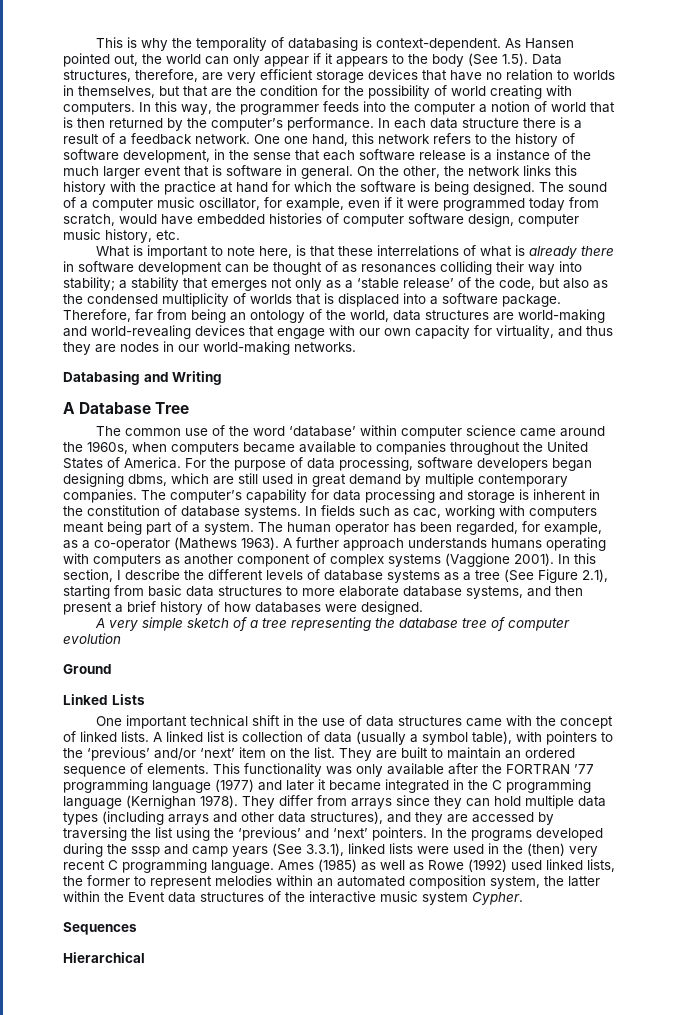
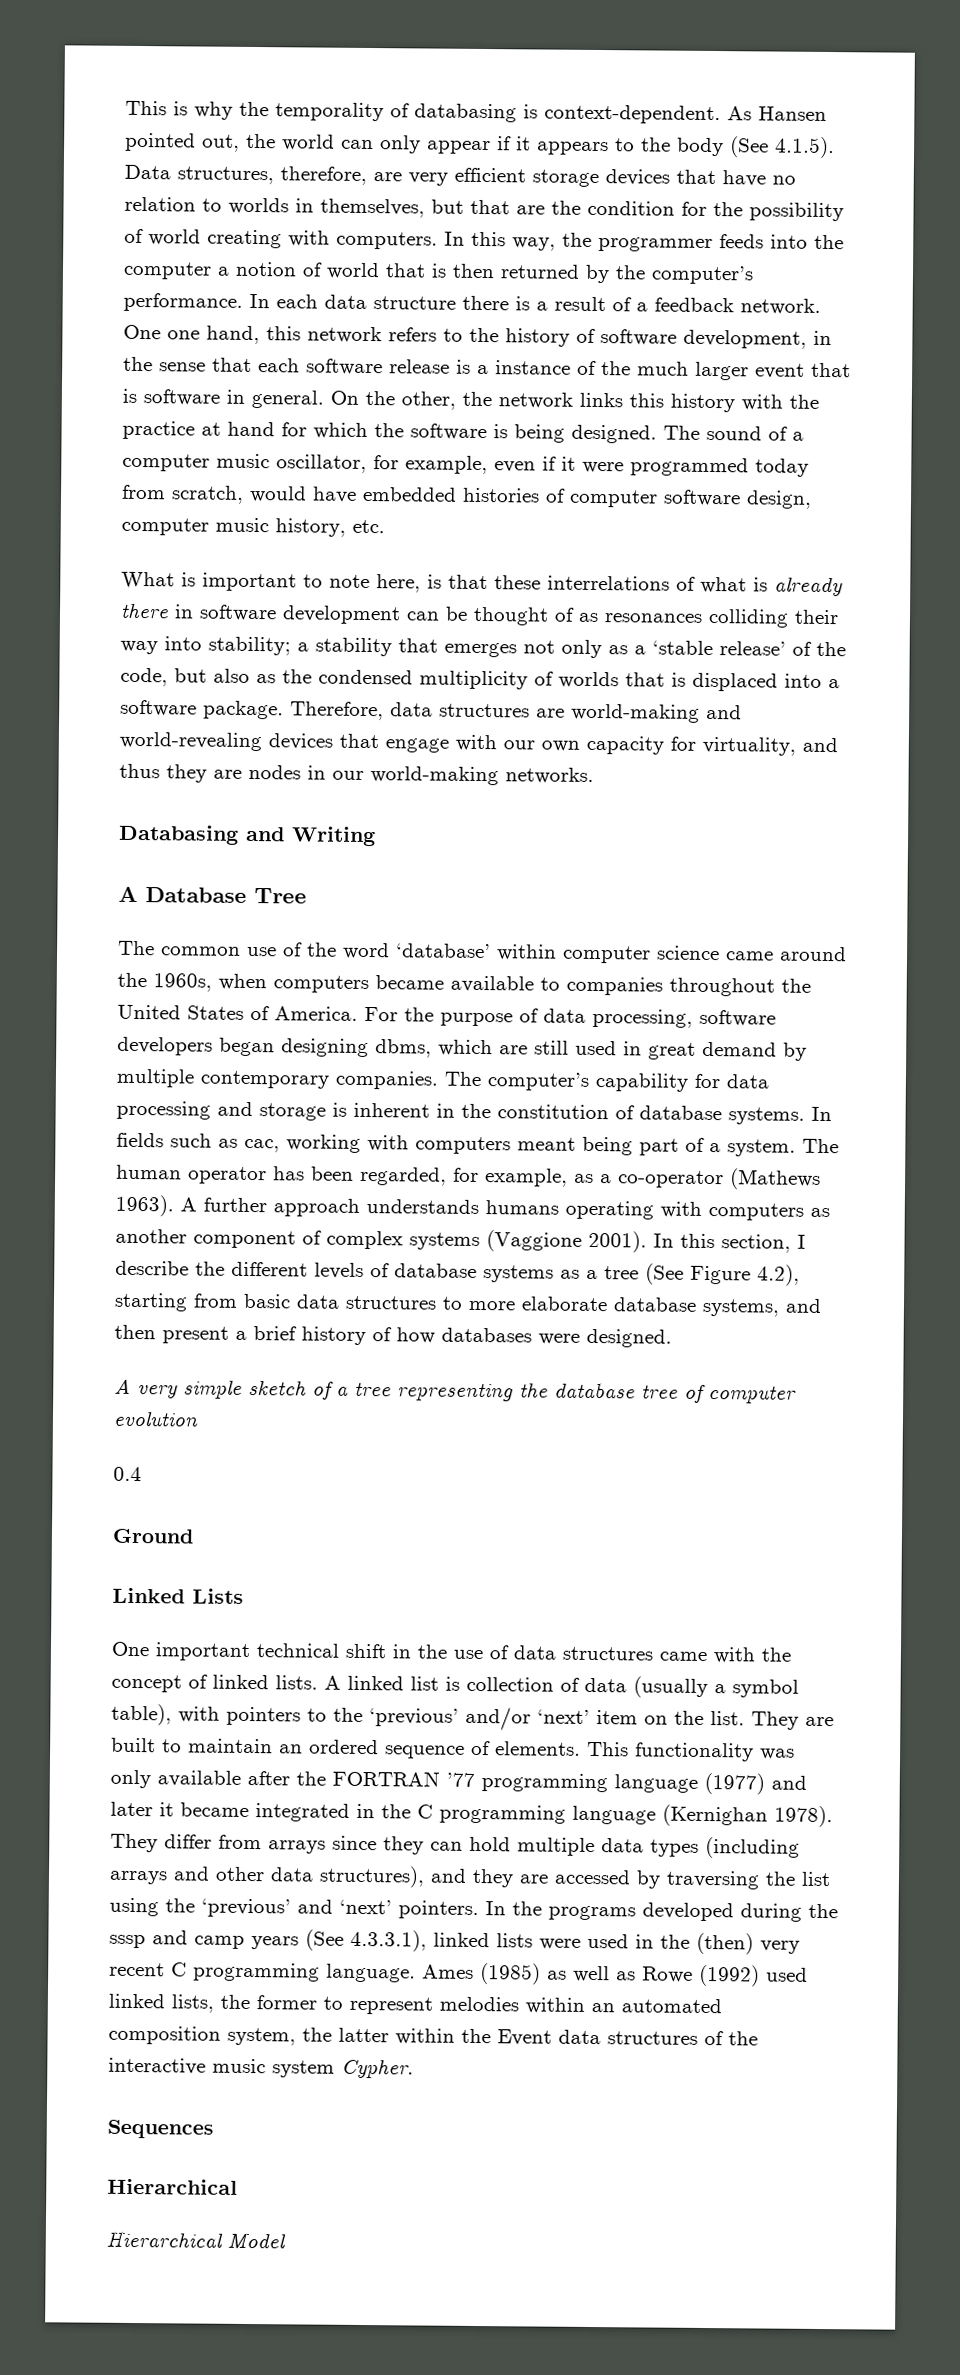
[502,53,528,66] 1.5). -> [774,136,835,159] 4.1.5).
[135,309,389,323] far from being an ontology of the world, -> (384, 711) none
[582,569,608,582] 2.1), -> [757,1264,800,1286] 4.2),
(121, 638) none -> [113,1466,142,1482] // 0.4
[306,843,344,856] 3.3.1), -> [350,1929,427,1952] 4.3.3.1),
(145, 957) none -> [106,2230,286,2250] // Hierarchical Model

